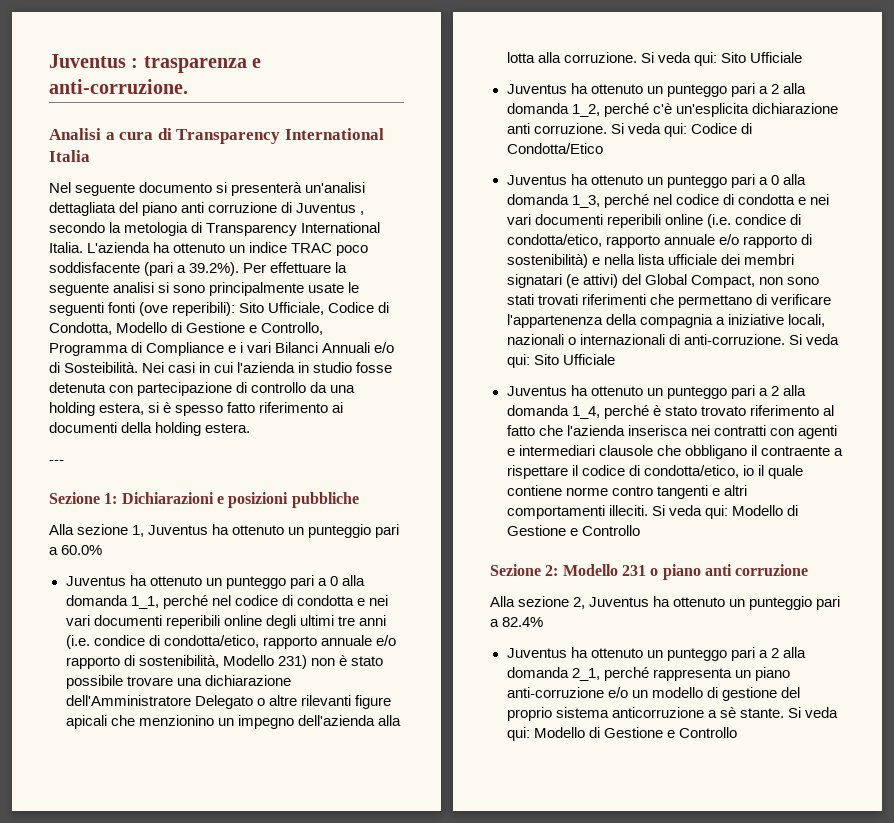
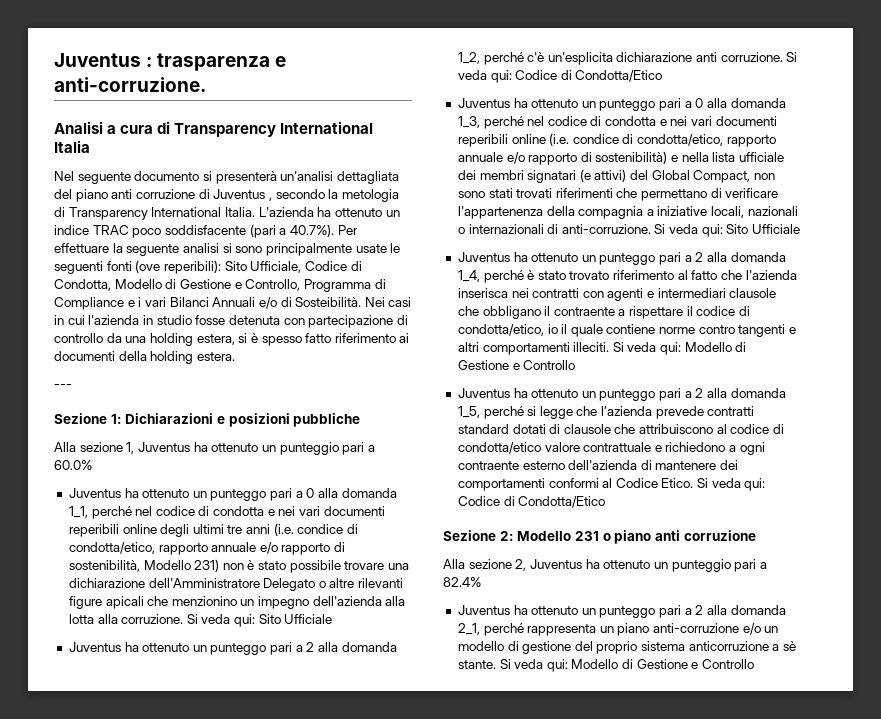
[189,262,240,276] 39.2%). -> [289,224,334,237] 40.7%).
(640, 530) none -> [457,388,786,401] [457,406,755,419] [457,424,785,434] [457,442,765,455] [457,460,739,470] [457,478,766,491] [457,496,606,508] // Juventus ha ottenuto un punteggo pari a 2 alla domanda 1_5, perché si legge che l’azienda prevede contratti standard dotati di clausole che attribuiscono al codice di condotta/etico valore contrattuale e richiedono a ogni contraente esterno dell'azienda di mantenere dei comportamenti conformi al Codice Etico. Si veda qui: Codice di Condotta/Etico

